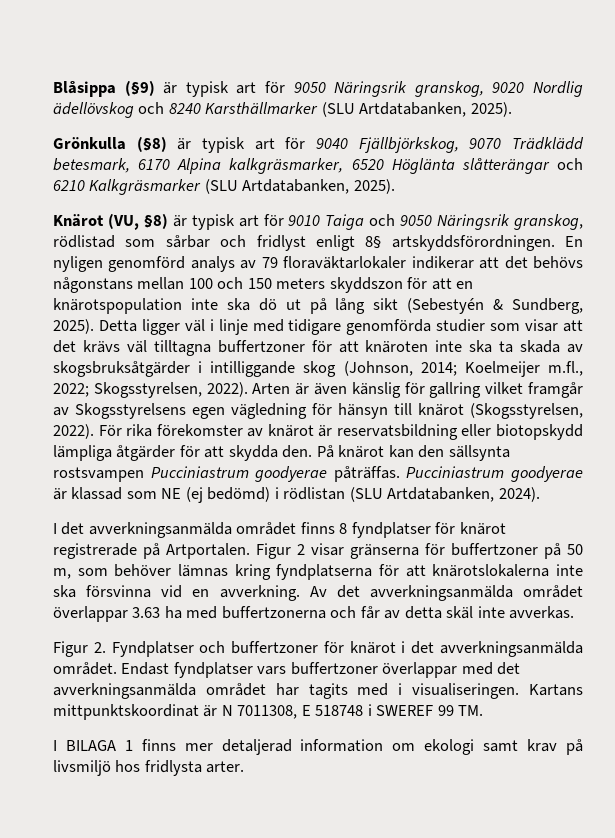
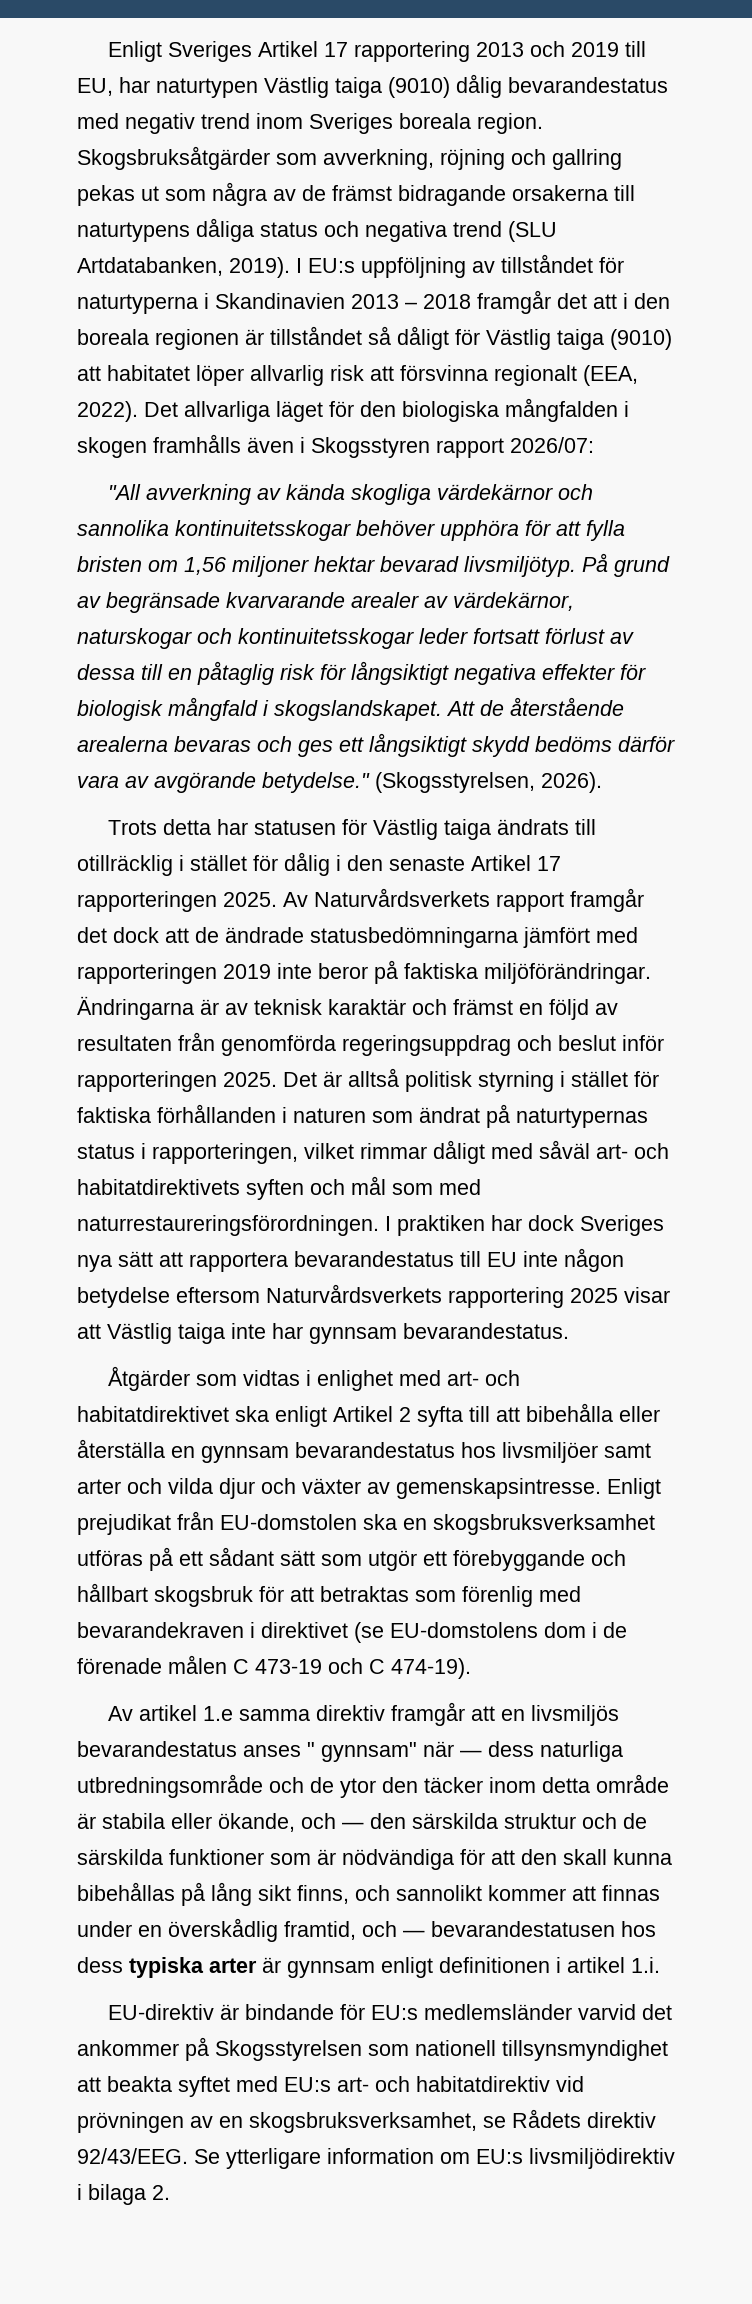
[53,80,584,97] [53,102,512,118] [53,136,584,153] [53,158,584,174] [53,179,395,195] [53,213,583,230] [53,235,583,251] [53,256,583,272] [53,277,474,293] [53,298,583,314] [53,319,583,335] [53,340,584,356] [53,361,584,377] [53,382,584,398] [53,403,583,419] [53,424,583,440] [53,445,510,461] [53,466,584,482] [53,487,540,503] [53,522,506,538] [53,543,583,559] [53,564,583,580] [53,585,583,601] [53,606,575,622] [53,641,583,657] [53,662,521,678] [53,683,583,699] [53,704,484,720] [53,739,584,755] [53,760,245,776] Blåsippa (§9) är typisk art för 9050 Näringsrik granskog, 9020 Nordlig ädellövskog och 8240 Karsthällmarker (SLU Artdatabanken, 2025). // Grönkulla (§8) är typisk art för 9040 Fjällbjörkskog, 9070 Trädklädd betesmark, 6170 Alpina kalkgräsmarker, 6520 Höglänta slåtterängar och 6210 Kalkgräsmarker (SLU Artdatabanken, 2025). // Knärot (VU, §8) är typisk art för 9010 Taiga och 9050 Näringsrik granskog, rödlistad som sårbar och fridlyst enligt 8§ artskyddsförordningen. En nyligen genomförd analys av 79 floraväktarlokaler indikerar att det behövs någonstans mellan 100 och 150 meters skyddszon för att en knärotspopulation inte ska dö ut på lång sikt (Sebestyén & Sundberg, 2025). Detta ligger väl i linje med tidigare genomförda studier som visar att det krävs väl tilltagna buffertzoner för att knäroten inte ska ta skada av skogsbruksåtgärder i intilliggande skog (Johnson, 2014; Koelmeijer m.fl., 2022; Skogsstyrelsen, 2022). Arten är även känslig för gallring vilket framgår av Skogsstyrelsens egen vägledning för hänsyn till knärot (Skogsstyrelsen, 2022). För rika förekomster av knärot är reservatsbildning eller biotopskydd lämpliga åtgärder för att skydda den. På knärot kan den sällsynta rostsvampen Pucciniastrum goodyerae påträffas. Pucciniastrum goodyerae är klassad som NE (ej bedömd) i rödlistan (SLU Artdatabanken, 2024). // I det avverkningsanmälda området finns 8 fyndplatser för knärot registrerade på Artportalen. Figur 2 visar gränserna för buffertzoner på 50 m, som behöver lämnas kring fyndplatserna för att knärotslokalerna inte ska försvinna vid en avverkning. Av det avverkningsanmälda området överlappar 3.63 ha med buffertzonerna och får av detta skäl inte avverkas. // Figur 2. Fyndplatser och buffertzoner för knärot i det avverkningsanmälda området. Endast fyndplatser vars buffertzoner överlappar med det avverkningsanmälda området har tagits med i visualiseringen. Kartans mittpunktskoordinat är N 7011308, E 518748 i SWEREF 99 TM. // I BILAGA 1 finns mer detaljerad information om ekologi samt krav på livsmiljö hos fridlysta arter. -> [107,41,646,62] [77,74,668,98] [77,113,543,134] [77,146,622,170] [77,182,635,206] [77,218,557,242] [77,254,624,278] [77,290,670,314] [77,326,672,350] [77,365,638,386] [77,398,629,422] [77,434,594,458] [107,484,593,505] [77,520,625,541] [77,553,670,577] [77,592,574,613] [77,628,634,649] [77,661,646,685] [77,697,624,721] [77,733,675,757] [77,772,602,793] [107,819,596,840] [77,852,561,876] [77,888,644,912] [77,927,638,948] [77,960,651,984] [77,996,618,1020] [77,1032,664,1056] [77,1068,659,1092] [77,1104,648,1128] [77,1140,669,1164] [77,1176,481,1200] [77,1215,664,1236] [77,1248,624,1272] [77,1284,670,1308] [77,1323,569,1344] [107,1366,520,1391] [77,1403,660,1427] [77,1439,651,1463] [77,1478,661,1499] [77,1511,655,1535] [77,1547,626,1571] [77,1583,581,1607] [77,1622,627,1643] [77,1655,471,1679] [107,1702,619,1726] [77,1741,623,1762] [77,1774,669,1798] [77,1813,647,1832] [77,1849,672,1870] [77,1882,660,1906] [77,1918,656,1942] [77,1957,660,1978] [107,2004,672,2020] [77,2037,668,2061] [77,2076,584,2097] [77,2109,656,2133] [77,2148,675,2169] [77,2184,170,2205] Enligt Sveriges Artikel 17 rapportering 2013 och 2019 till EU, har naturtypen Västlig taiga (9010) dålig bevarandestatus med negativ trend inom Sveriges boreala region. Skogsbruksåtgärder som avverkning, röjning och gallring pekas ut som några av de främst bidragande orsakerna till naturtypens dåliga status och negativa trend (SLU Artdatabanken, 2019). I EU:s uppföljning av tillståndet för naturtyperna i Skandinavien 2013 – 2018 framgår det att i den boreala regionen är tillståndet så dåligt för Västlig taiga (9010) att habitatet löper allvarlig risk att försvinna regionalt (EEA, 2022). Det allvarliga läget för den biologiska mångfalden i skogen framhålls även i Skogsstyren rapport 2026/07: // "All avverkning av kända skogliga värdekärnor och sannolika kontinuitetsskogar behöver upphöra för att fylla bristen om 1,56 miljoner hektar bevarad livsmiljötyp. På grund av begränsade kvarvarande arealer av värdekärnor, naturskogar och kontinuitetsskogar leder fortsatt förlust av dessa till en påtaglig risk för långsiktigt negativa effekter för biologisk mångfald i skogslandskapet. Att de återstående arealerna bevaras och ges ett långsiktigt skydd bedöms därför vara av avgörande betydelse." (Skogsstyrelsen, 2026). // Trots detta har statusen för Västlig taiga ändrats till otillräcklig i stället för dålig i den senaste Artikel 17 rapporteringen 2025. Av Naturvårdsverkets rapport framgår det dock att de ändrade statusbedömningarna jämfört med rapporteringen 2019 inte beror på faktiska miljöförändringar. Ändringarna är av teknisk karaktär och främst en följd av resultaten från genomförda regeringsuppdrag och beslut inför rapporteringen 2025. Det är alltså politisk styrning i stället för faktiska förhållanden i naturen som ändrat på naturtypernas status i rapporteringen, vilket rimmar dåligt med såväl art- och habitatdirektivets syften och mål som med naturrestaureringsförordningen. I praktiken har dock Sveriges nya sätt att rapportera bevarandestatus till EU inte någon betydelse eftersom Naturvårdsverkets rapportering 2025 visar att Västlig taiga inte har gynnsam bevarandestatus. // Åtgärder som vidtas i enlighet med art- och habitatdirektivet ska enligt Artikel 2 syfta till att bibehålla eller återställa en gynnsam bevarandestatus hos livsmiljöer samt arter och vilda djur och växter av gemenskapsintresse. Enligt prejudikat från EU-domstolen ska en skogsbruksverksamhet utföras på ett sådant sätt som utgör ett förebyggande och hållbart skogsbruk för att betraktas som förenlig med bevarandekraven i direktivet (se EU-domstolens dom i de förenade målen C 473-19 och C 474-19). // Av artikel 1.e samma direktiv framgår att en livsmiljös bevarandestatus anses " gynnsam" när — dess naturliga utbredningsområde och de ytor den täcker inom detta område är stabila eller ökande, och — den särskilda struktur och de särskilda funktioner som är nödvändiga för att den skall kunna bibehållas på lång sikt finns, och sannolikt kommer att finnas under en överskådlig framtid, och — bevarandestatusen hos dess typiska arter är gynnsam enligt definitionen i artikel 1.i. // EU-direktiv är bindande för EU:s medlemsländer varvid det ankommer på Skogsstyrelsen som nationell tillsynsmyndighet att beakta syftet med EU:s art- och habitatdirektiv vid prövningen av en skogsbruksverksamhet, se Rådets direktiv 92/43/EEG. Se ytterligare information om EU:s livsmiljödirektiv i bilaga 2.

